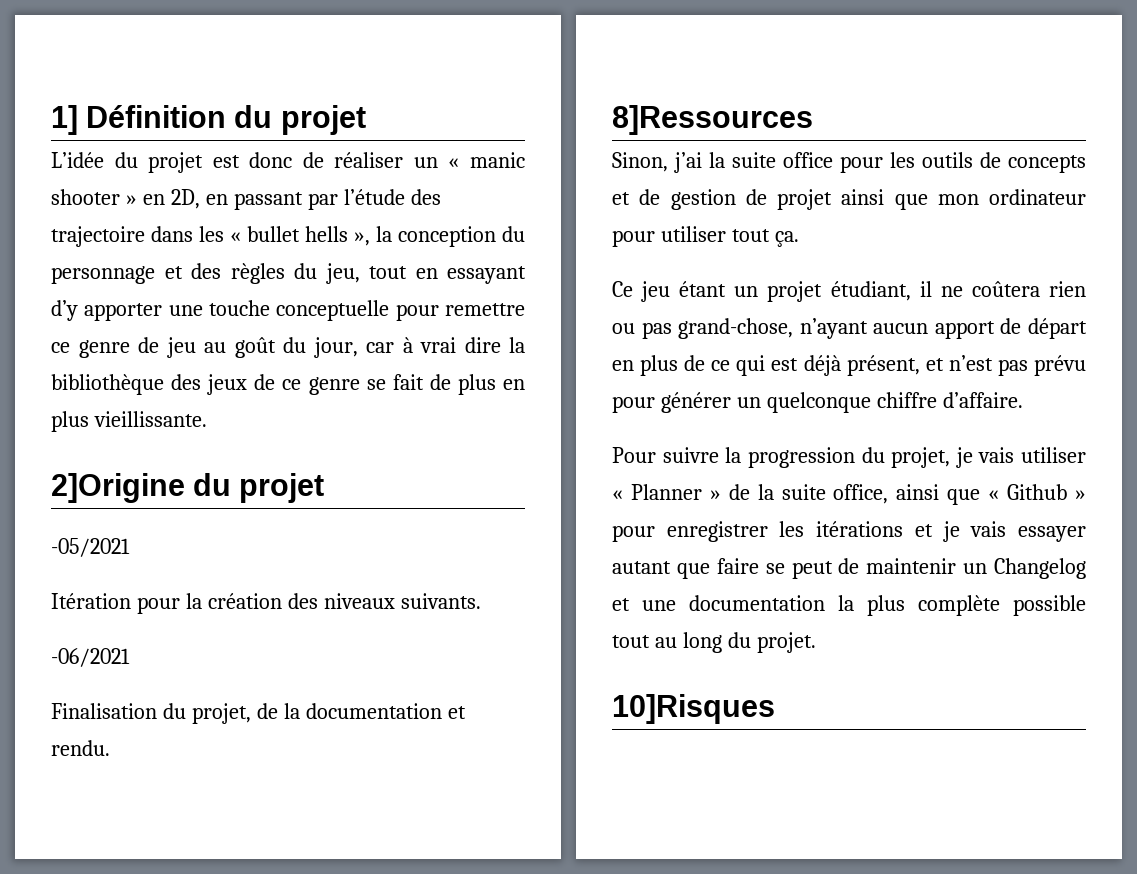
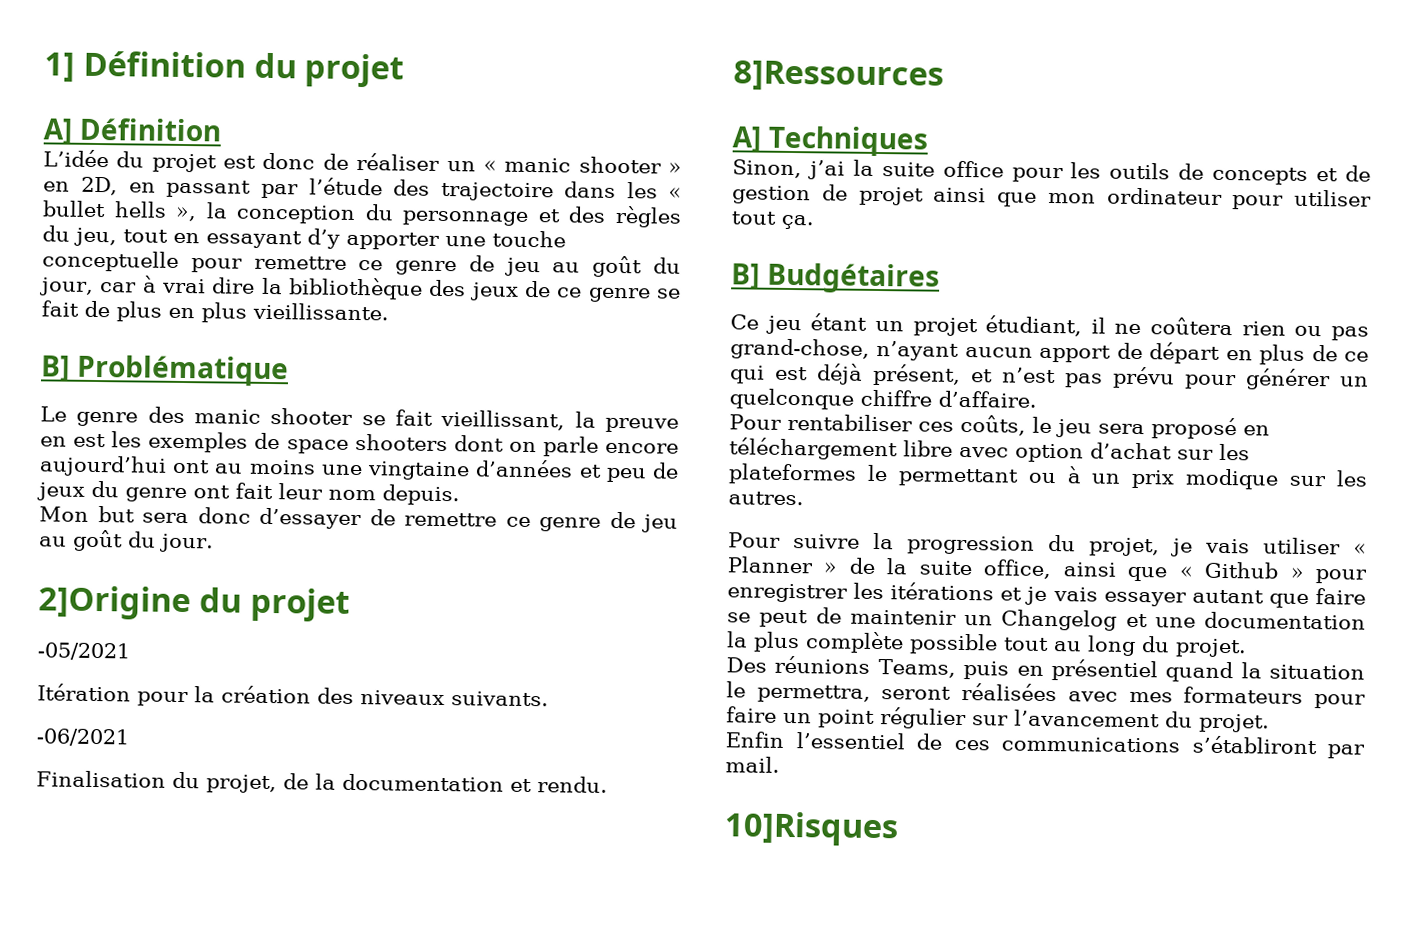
(366, 120) none -> [43,117,222,145] // A] Définition
(207, 419) none -> [40,354,289,387] [40,406,679,433] [40,431,680,457] [39,455,679,483] [36,480,460,506] [39,506,678,533] [39,529,214,553] // B] Problématique // Le genre des manic shooter se fait vieillissant, la preuve en est les exemples de space shooters dont on parle encore aujourd’hui ont au moins une vingtaine d’années et peu de jeux du genre ont fait leur nom depuis. // Mon but sera donc d’essayer de remettre ce genre de jeu au goût du jour.
(813, 120) none -> [732,125,928,157] // A] Techniques
(799, 239) none -> [731,262,940,294] // B] Budgétaires
(1023, 400) none -> [729,413,1270,440] [729,437,1250,463] [728,463,1369,490] [728,491,804,506] // Pour rentabiliser ces coûts, le jeu sera proposé en téléchargement libre avec option d’achat sur les plateformes le permettant ou à un prix modique sur les autres.
(816, 642) none -> [726,655,1365,683] [726,681,1366,709] [726,706,1270,733] [725,731,1365,759] [725,756,780,773] // Des réunions Teams, puis en présentiel quand la situation le permettra, seront réalisées avec mes formateurs pour faire un point régulier sur l’avancement du projet. // Enfin l’essentiel de ces communications s’établiront par mail.

